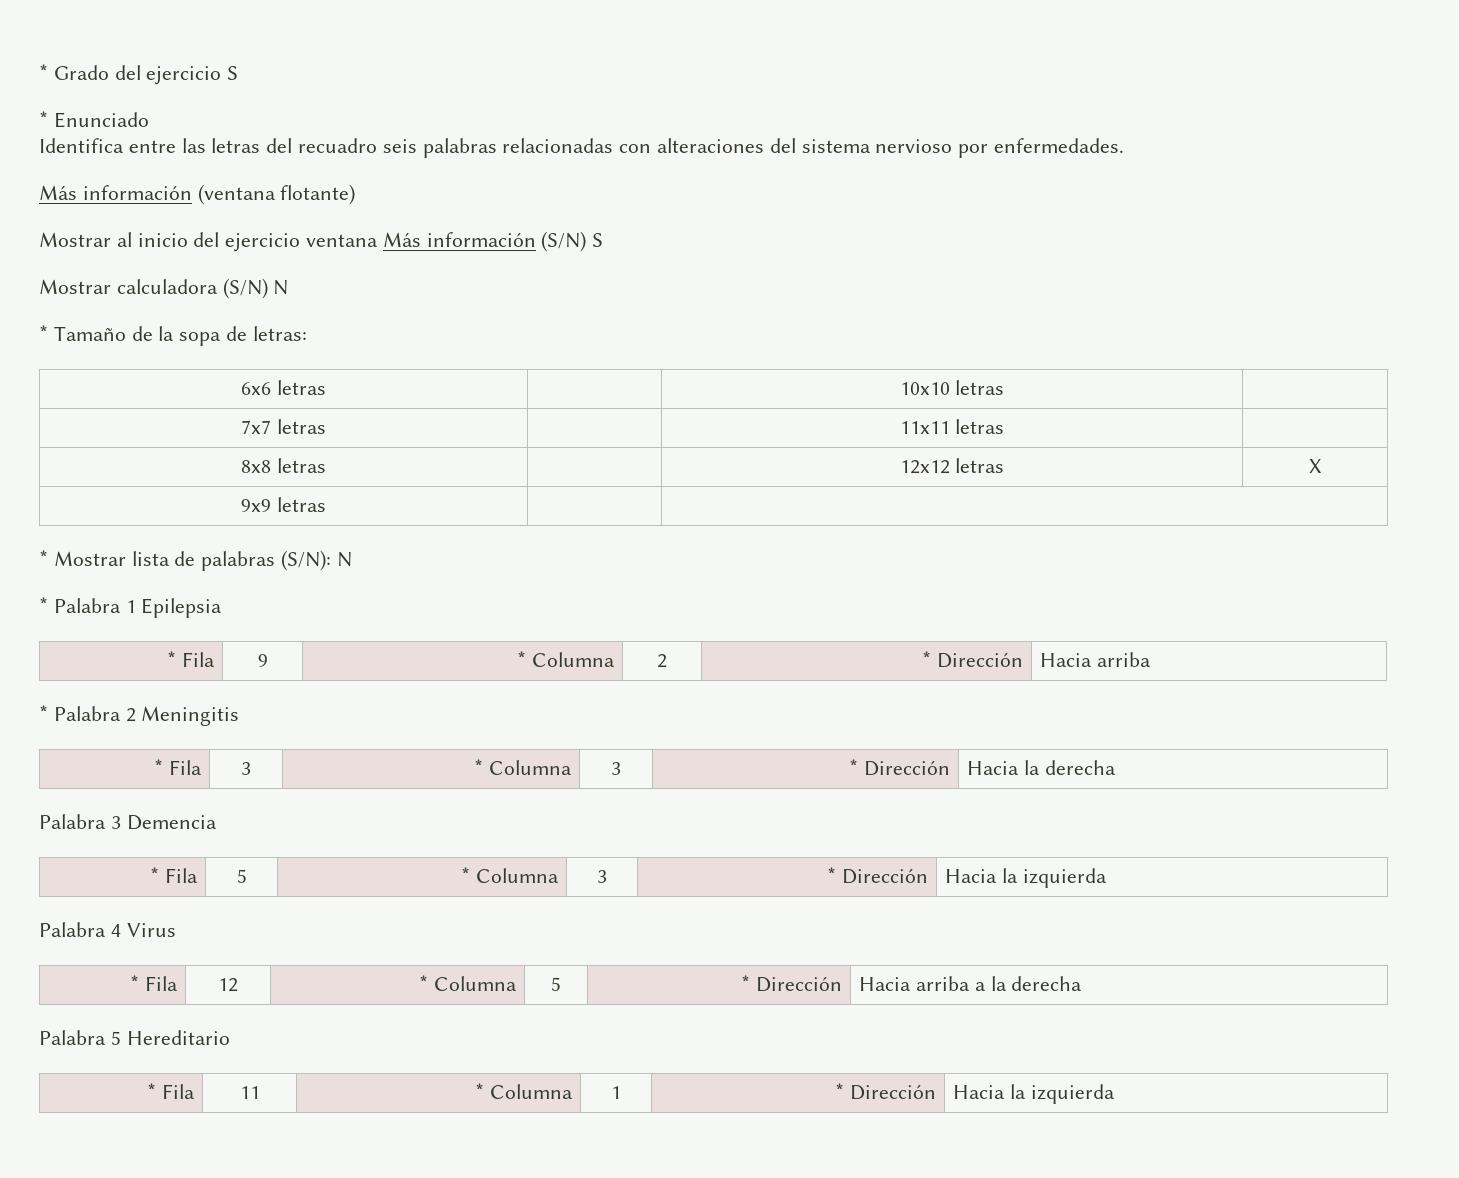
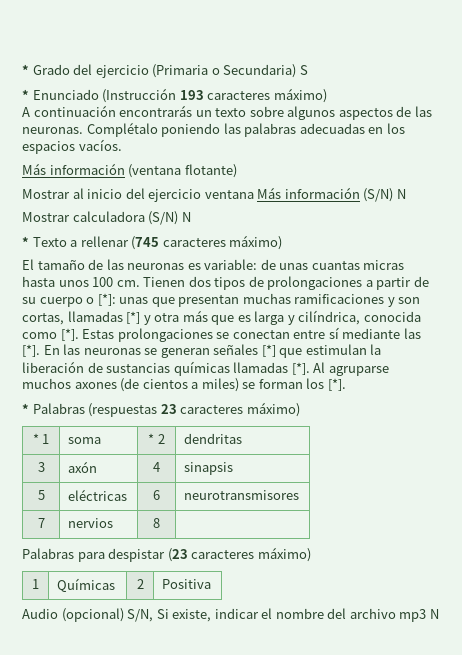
(222, 75) none -> [152,64,297,78] (Primaria o Secundaria)
[39,138,1125,158] // Identifica entre las letras del recuadro seis palabras relacionadas con alteraciones del sistema nervioso por enfermedades. -> [102,88,327,103] [22,105,432,120] [22,122,405,137] [22,139,122,154] (Instrucción 193 caracteres máximo) // A continuación encontrarás un texto sobre algunos aspectos de las neuronas. Complétalo poniendo las palabras adecuadas en los espacios vacíos.
[592,233,604,247] S -> [396,189,406,199] N
[53,326,307,346] [241,380,326,395] [899,380,1005,395] [241,419,326,434] [899,419,1005,434] [241,458,326,473] [899,458,1005,474] [1309,459,1322,473] [241,497,326,512] [39,550,352,571] [39,597,223,618] [167,651,215,667] [257,654,268,667] [517,651,615,667] [657,654,667,668] [922,651,1023,668] [1040,652,1151,667] [39,705,240,726] [154,759,202,775] [241,762,251,775] [474,759,572,775] [611,762,621,775] [849,759,950,776] [967,760,1116,775] [39,814,217,830] [150,867,198,883] [236,869,247,883] [461,867,559,883] [597,870,607,883] [827,867,928,884] [945,868,1107,888] [39,922,176,937] [130,975,178,991] [218,978,238,992] [419,975,517,991] [551,977,561,991] [741,975,842,992] [859,976,1083,991] [39,1030,230,1045] [147,1083,195,1099] [239,1086,260,1099] [475,1083,573,1099] [611,1086,621,1099] [835,1083,936,1100] [953,1084,1115,1104] Tamaño de la sopa de letras: // 6x6 letras | | 10x10 letras | // 7x7 letras | | 11x11 letras | // 8x8 letras | | 12x12 letras | X // 9x9 letras | | // * Mostrar lista de palabras (S/N): N // * Palabra 1 Epilepsia // * Fila | 9 | * Columna | 2 | * Dirección | Hacia arriba // * Palabra 2 Meningitis // * Fila | 3 | * Columna | 3 | * Dirección | Hacia la derecha // Palabra 3 Demencia // * Fila | 5 | * Columna | 3 | * Dirección | Hacia la izquierda // Palabra 4 Virus // * Fila | 12 | * Columna | 5 | * Dirección | Hacia arriba a la derecha // Palabra 5 Hereditario // * Fila | 11 | * Columna | 1 | * Dirección | Hacia la izquierda -> [32,235,283,250] [22,259,405,270] [22,276,429,290] [22,293,421,307] [22,310,421,325] [22,327,421,342] [22,344,382,358] [22,361,389,376] [22,378,346,392] [22,402,300,417] [32,433,50,444] [68,437,102,444] [148,433,165,444] [184,433,243,444] [37,462,45,472] [68,461,98,473] [153,462,160,472] [184,462,234,475] [37,490,45,500] [68,489,128,501] [153,490,160,500] [184,490,300,500] [37,518,45,528] [68,518,114,528] [153,518,160,528] [22,547,311,562] [32,579,39,589] [57,578,116,593] [136,579,144,589] [162,579,212,589] [22,608,439,622] Texto a rellenar (745 caracteres máximo) // El tamaño de las neuronas es variable: de unas cuantas micras hasta unos 100 cm. Tienen dos tipos de prolongaciones a partir de su cuerpo o [*]: unas que presentan muchas ramificaciones y son cortas, llamadas [*] y otra más que es larga y cilíndrica, conocida como [*]. Estas prolongaciones se conectan entre sí mediante las [*]. En las neuronas se generan señales [*] que estimulan la liberación de sustancias químicas llamadas [*]. Al agruparse muchos axones (de cientos a miles) se forman los [*]. // * Palabras (respuestas 23 caracteres máximo) // * 1 | soma | * 2 | dendritas // 3 | axón | 4 | sinapsis // 5 | eléctricas | 6 | neurotransmisores // 7 | nervios | 8 | // Palabras para despistar (23 caracteres máximo) // 1 | Químicas | 2 | Positiva // Audio (opcional) S/N, Si existe, indicar el nombre del archivo mp3 N

